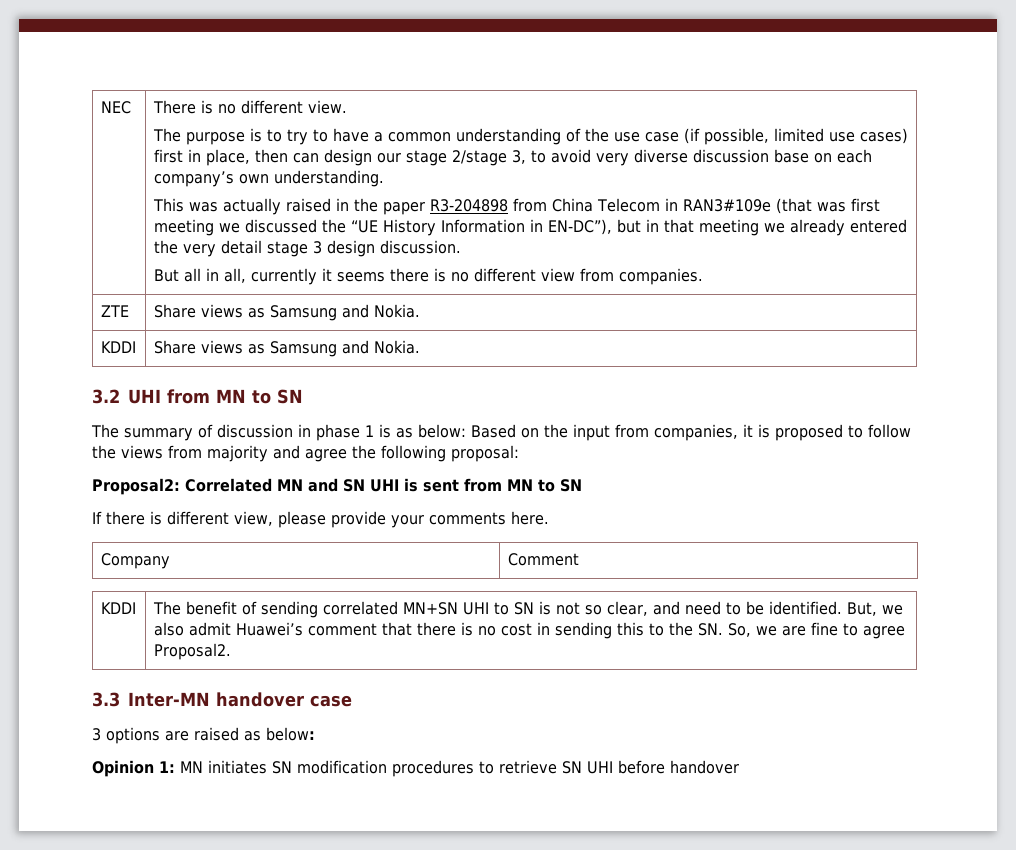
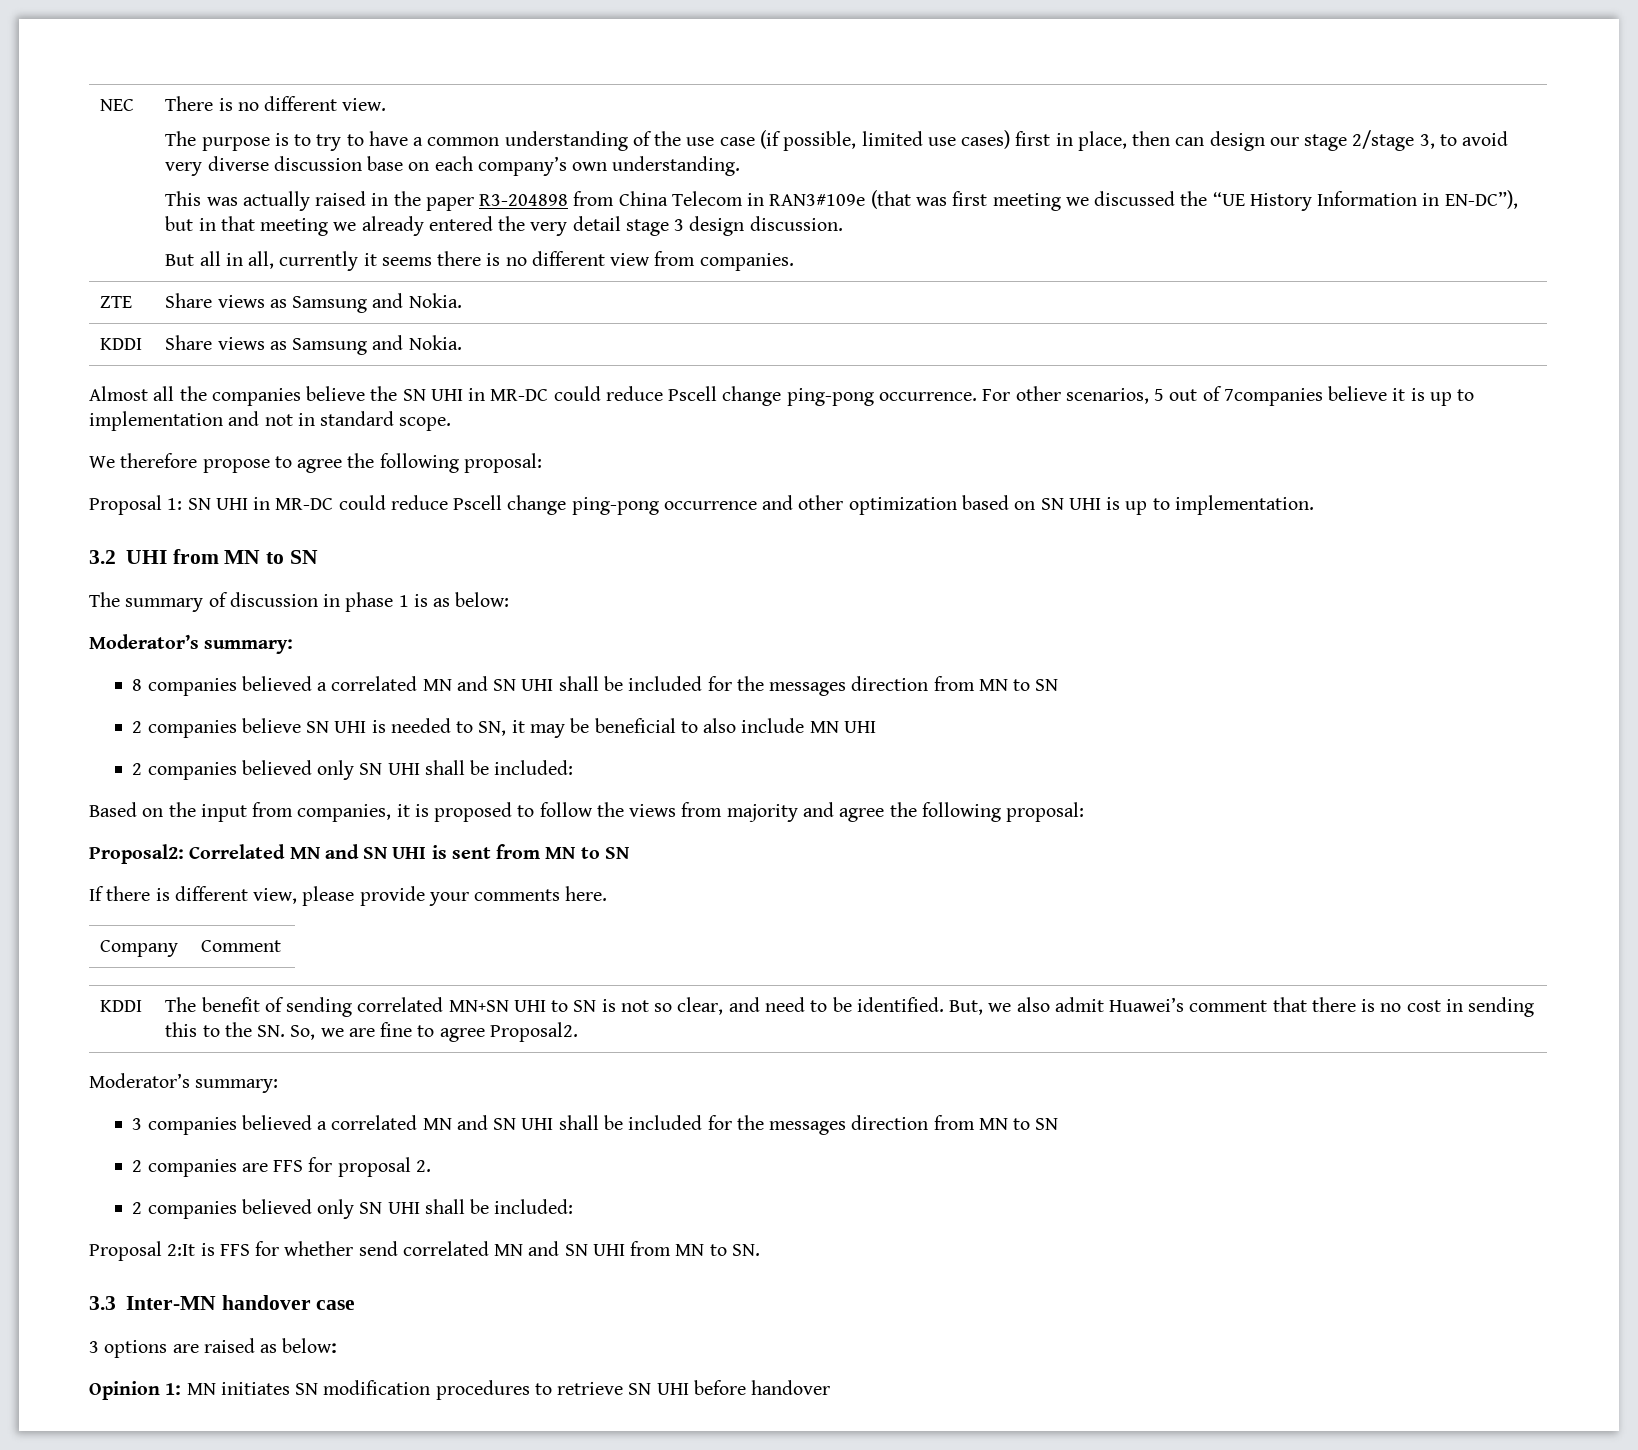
(420, 347) none -> [89,386,1475,406] [89,411,452,431] [89,453,542,473] [89,495,1314,515] // Almost all the companies believe the SN UHI in MR-DC could reduce Pscell change ping-pong occurrence. For other scenarios, 5 out of 7companies believe it is up to implementation and not in standard scope. // We therefore propose to agree the following proposal: // Proposal 1: SN UHI in MR-DC could reduce Pscell change ping-pong occurrence and other optimization based on SN UHI is up to implementation.
(466, 431) none -> [89,634,294,654] [132,676,1059,696] [132,718,876,738] [132,760,574,780] // Moderator’s summary: // 8 companies believed a correlated MN and SN UHI shall be included for the messages direction from MN to SN // 2 companies believe SN UHI is needed to SN, it may be beneficial to also include MN UHI // 2 companies believed only SN UHI shall be included: //
(231, 651) none -> [89,1073,279,1093] [132,1115,1059,1135] [132,1157,431,1177] [132,1199,574,1219] [89,1241,760,1261] // Moderator’s summary: // 3 companies believed a correlated MN and SN UHI shall be included for the messages direction from MN to SN // 2 companies are FFS for proposal 2. // 2 companies believed only SN UHI shall be included: // Proposal 2:It is FFS for whether send correlated MN and SN UHI from MN to SN.

